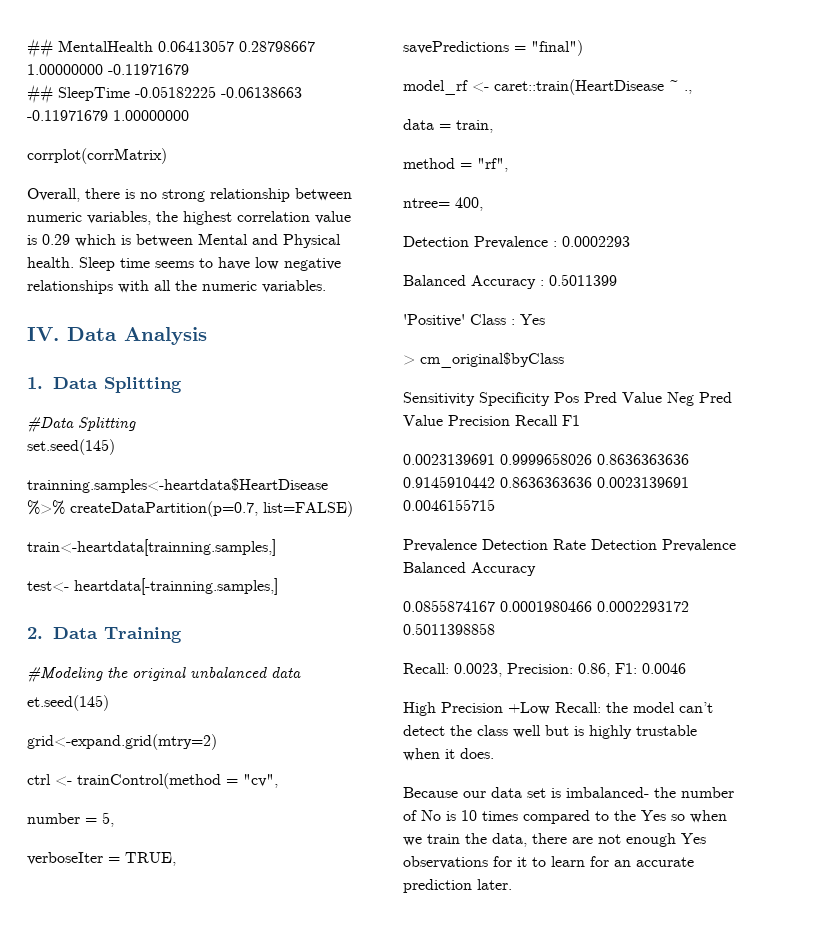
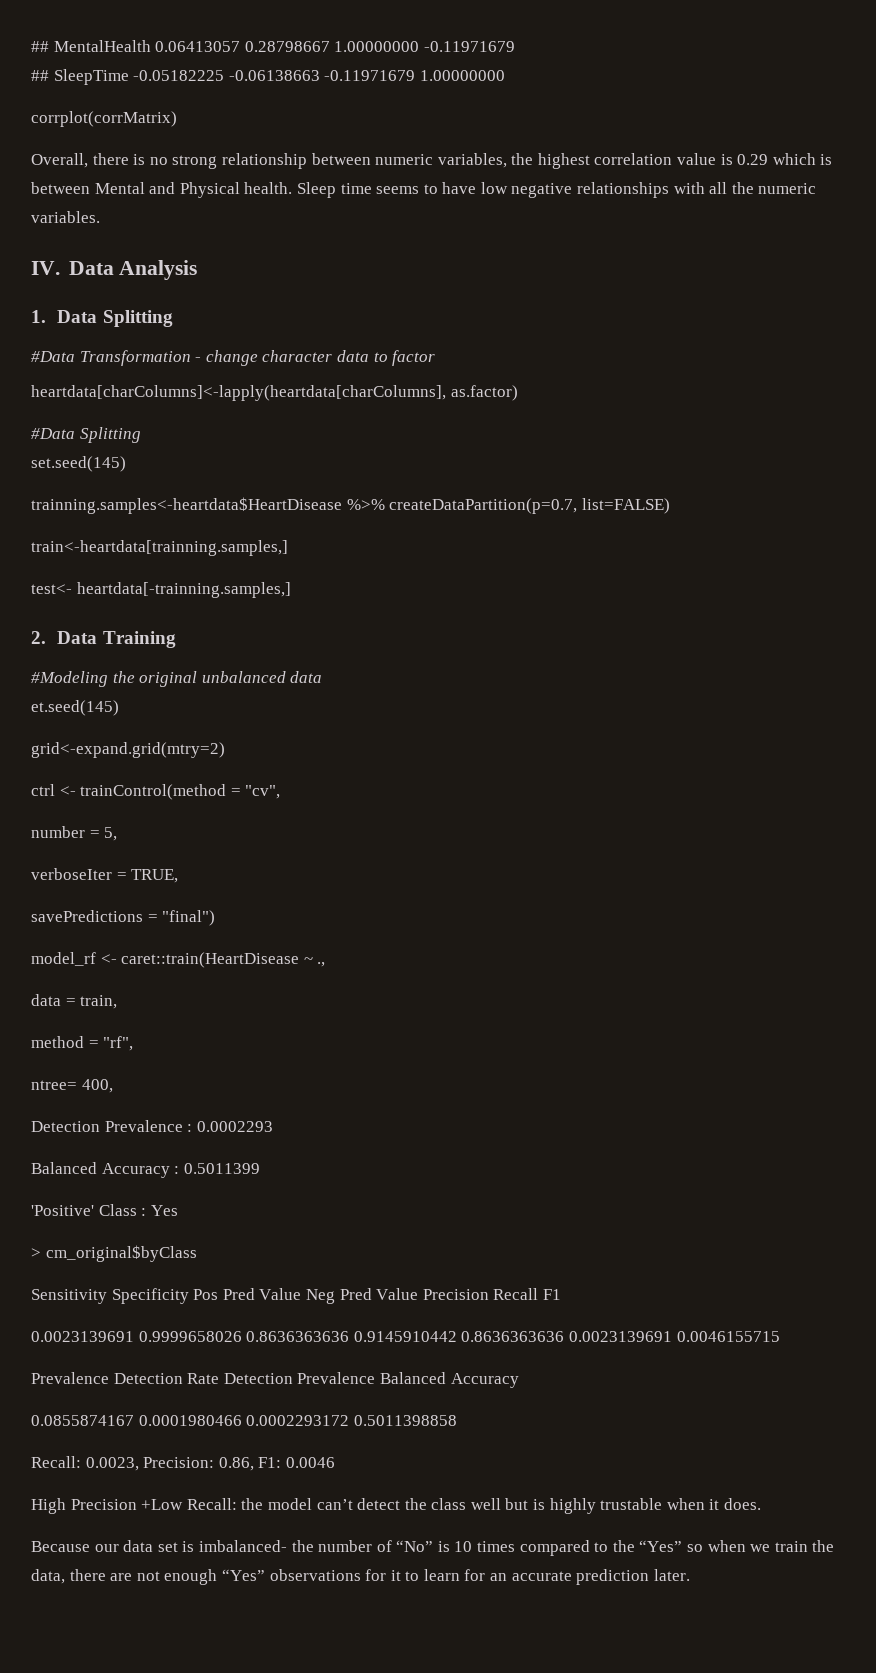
(183, 385) none -> [31,350,436,366] [31,385,518,401] // #Data Transformation - change character data to factor // heartdata[charColumns]<-lapply(heartdata[charColumns], as.factor)
[421,810,441,821] No -> [396,1540,434,1552] “No”
[641,810,666,821] Yes -> [639,1540,683,1552] “Yes”
[681,833,706,844] Yes -> [221,1569,265,1581] “Yes”

